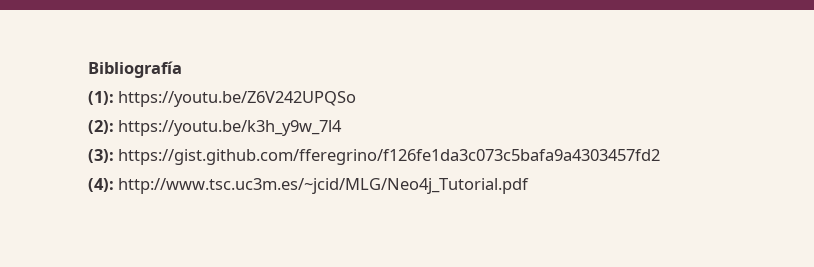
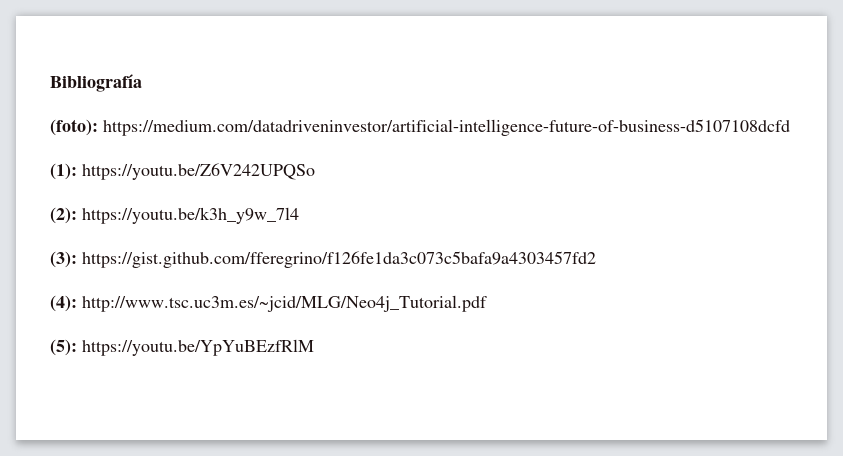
(182, 69) none -> [50,119,790,136] // (foto): https://medium.com/datadriveninvestor/artificial-intelligence-future-of-business-d5107108dcfd
(530, 186) none -> [50,339,314,356] // (5): https://youtu.be/YpYuBEzfRlM

